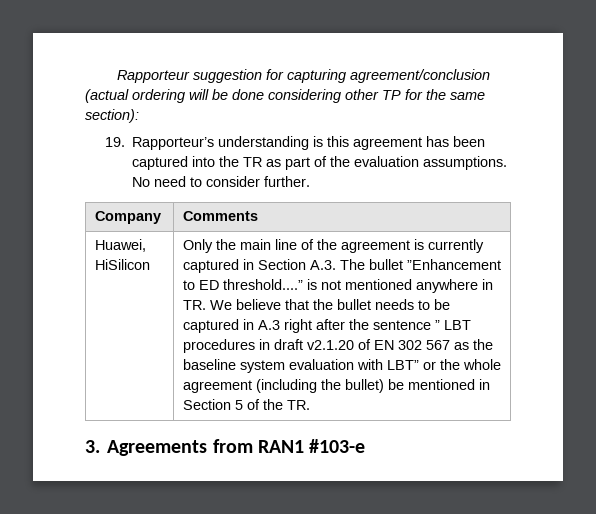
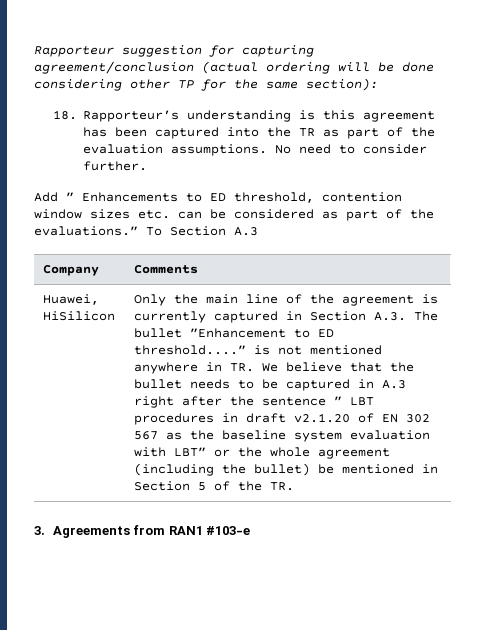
[105,137,126,147] 19. -> [52,110,77,120] 18.
(311, 181) none -> [34,192,402,203] [34,209,434,221] [34,226,258,236] // Add ” Enhancements to ED threshold, contention window sizes etc. can be considered as part of the evaluations.” To Section A.3

